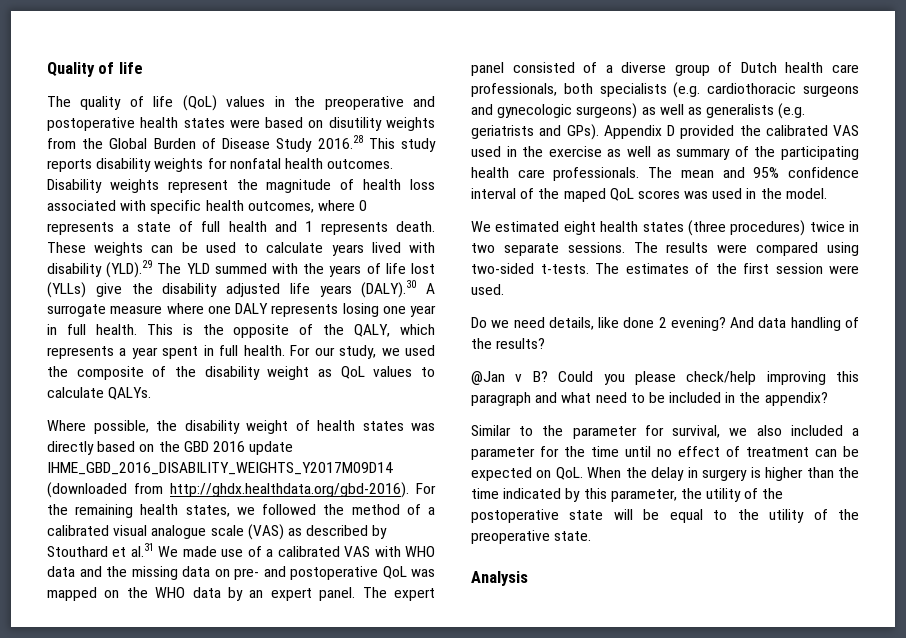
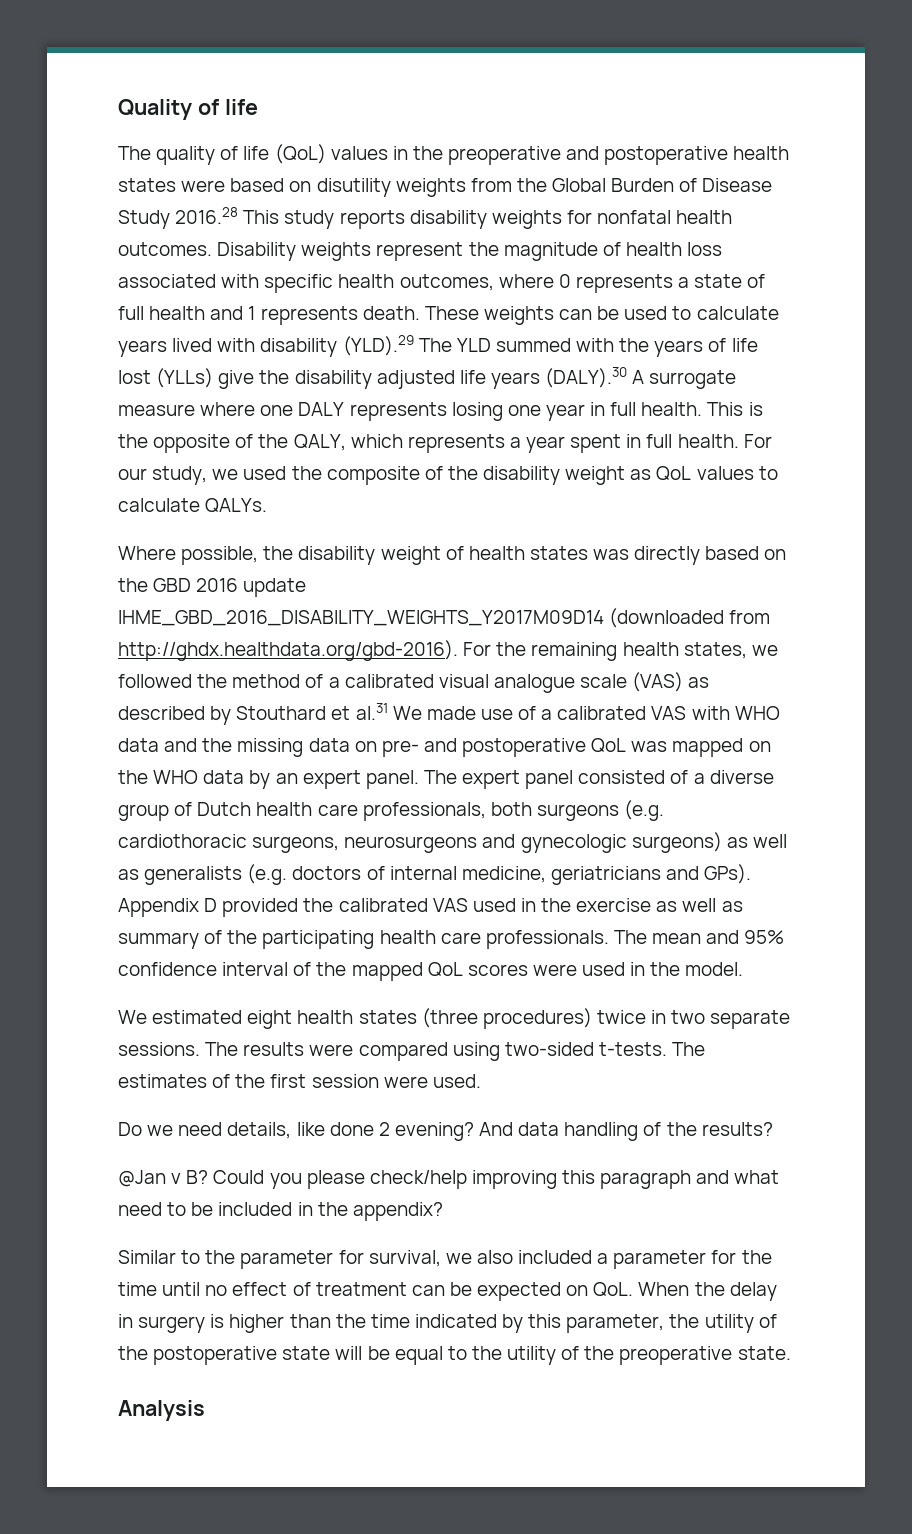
[599,83,667,97] specialists -> [536,804,619,821] surgeons
[803,85,859,97] surgeons -> [252,836,478,853] surgeons, neurosurgeons
[471,125,534,139] geriatrists -> [292,866,661,885] doctors of internal medicine, geriatricians
[563,188,606,202] maped -> [351,962,423,981] mapped
[684,191,709,199] was -> [532,964,577,976] were

